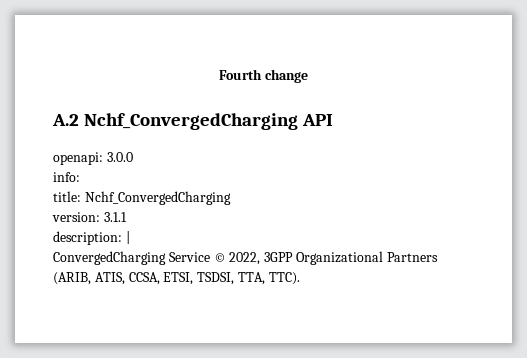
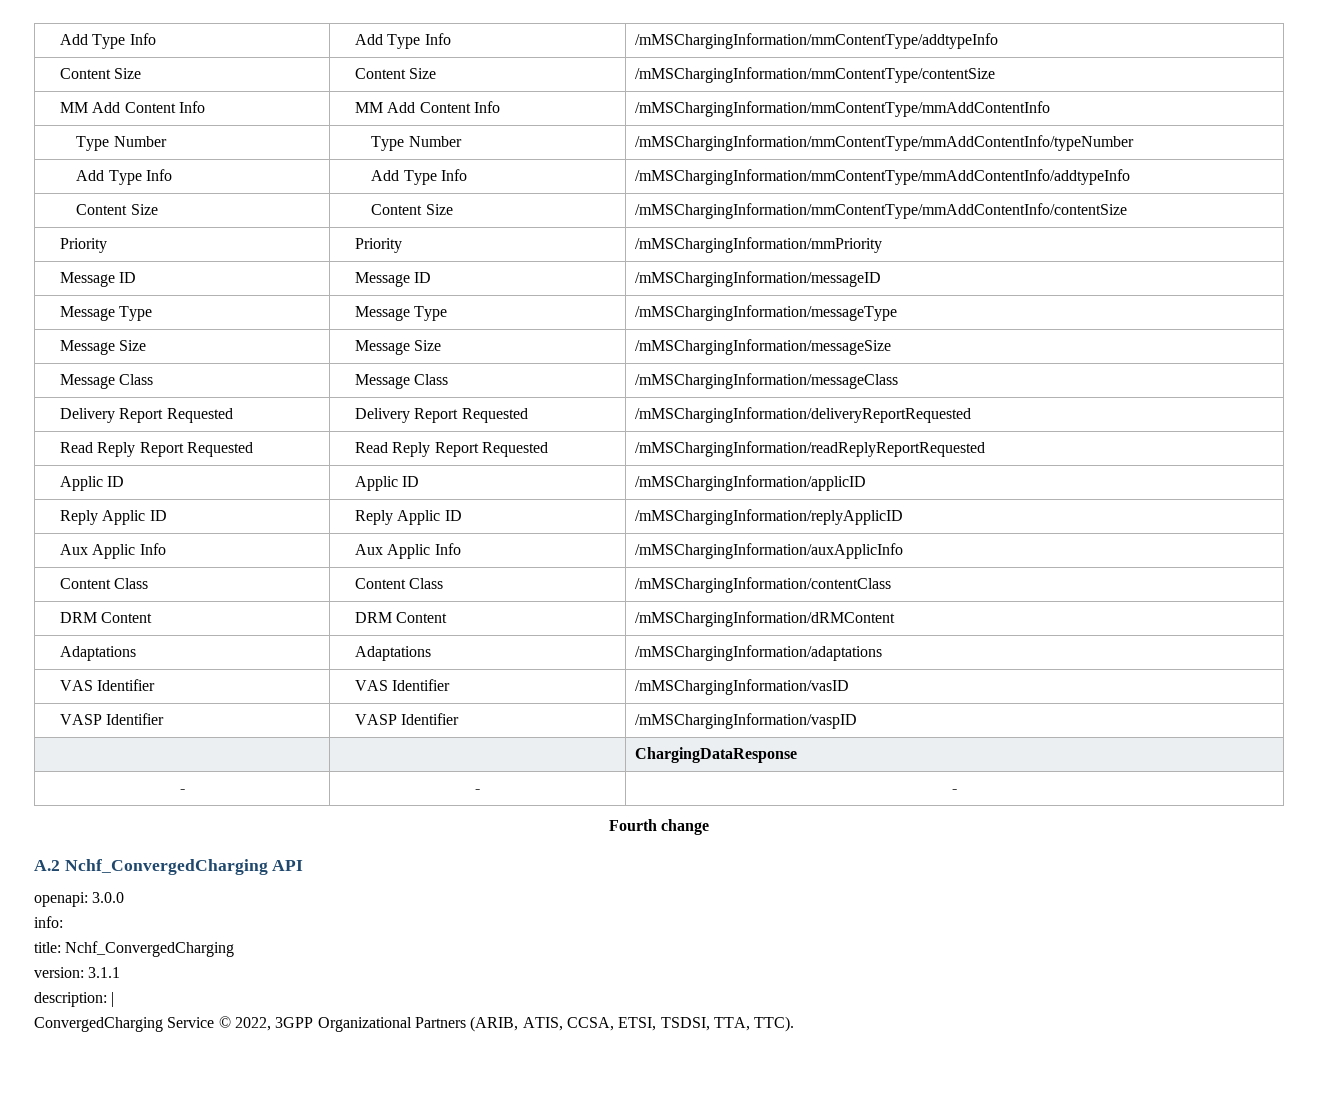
(219, 74) none -> [59,33,156,49] [354,33,451,49] [634,33,998,49] [59,68,142,79] [354,68,437,79] [634,67,995,83] [59,101,205,113] [354,101,500,113] [634,101,1050,117] [76,136,167,151] [371,136,462,151] [634,135,1134,151] [76,169,172,185] [371,169,467,185] [634,169,1130,185] [76,204,158,215] [371,204,453,215] [634,203,1127,219] [59,238,107,253] [354,238,402,253] [634,237,882,253] [59,272,137,287] [354,272,432,287] [634,271,881,287] [59,306,153,321] [354,306,448,321] [634,305,897,321] [59,340,147,355] [354,340,442,355] [634,339,891,355] [59,374,154,389] [354,374,449,389] [634,373,898,389] [59,408,233,423] [354,408,528,423] [634,407,971,423] [59,442,253,457] [354,442,548,457] [634,441,985,457] [59,476,125,491] [354,476,420,491] [634,475,866,491] [59,510,167,525] [354,510,462,525] [634,509,903,525] [59,543,166,559] [354,543,461,559] [634,543,903,559] [59,578,149,589] [354,578,444,589] [634,577,891,593] [59,612,153,623] [354,612,448,623] [634,611,895,627] [59,646,136,661] [354,646,431,661] [634,645,882,661] [59,679,156,691] [354,679,451,691] [634,679,849,695] [59,713,165,725] [354,713,460,725] [634,713,857,729] [634,747,797,763] [179,789,185,793] [475,789,480,793] [952,789,957,793] Add Type Info | Add Type Info | /mMSChargingInformation/mmContentType/addtypeInfo // Content Size | Content Size | /mMSChargingInformation/mmContentType/contentSize // MM Add Content Info | MM Add Content Info | /mMSChargingInformation/mmContentType/mmAddContentInfo // Type Number | Type Number | /mMSChargingInformation/mmContentType/mmAddContentInfo/typeNumber // Add Type Info | Add Type Info | /mMSChargingInformation/mmContentType/mmAddContentInfo/addtypeInfo // Content Size | Content Size | /mMSChargingInformation/mmContentType/mmAddContentInfo/contentSize // Priority | Priority | /mMSChargingInformation/mmPriority // Message ID | Message ID | /mMSChargingInformation/messageID // Message Type | Message Type | /mMSChargingInformation/messageType // Message Size | Message Size | /mMSChargingInformation/messageSize // Message Class | Message Class | /mMSChargingInformation/messageClass // Delivery Report Requested | Delivery Report Requested | /mMSChargingInformation/deliveryReportRequested // Read Reply Report Requested | Read Reply Report Requested | /mMSChargingInformation/readReplyReportRequested // Applic ID | Applic ID | /mMSChargingInformation/applicID // Reply Applic ID | Reply Applic ID | /mMSChargingInformation/replyApplicID // Aux Applic Info | Aux Applic Info | /mMSChargingInformation/auxApplicInfo // Content Class | Content Class | /mMSChargingInformation/contentClass // DRM Content | DRM Content | /mMSChargingInformation/dRMContent // Adaptations | Adaptations | /mMSChargingInformation/adaptations // VAS Identifier | VAS Identifier | /mMSChargingInformation/vasID // VASP Identifier | VASP Identifier | /mMSChargingInformation/vaspID // | | ChargingDataResponse // - | - | - //

